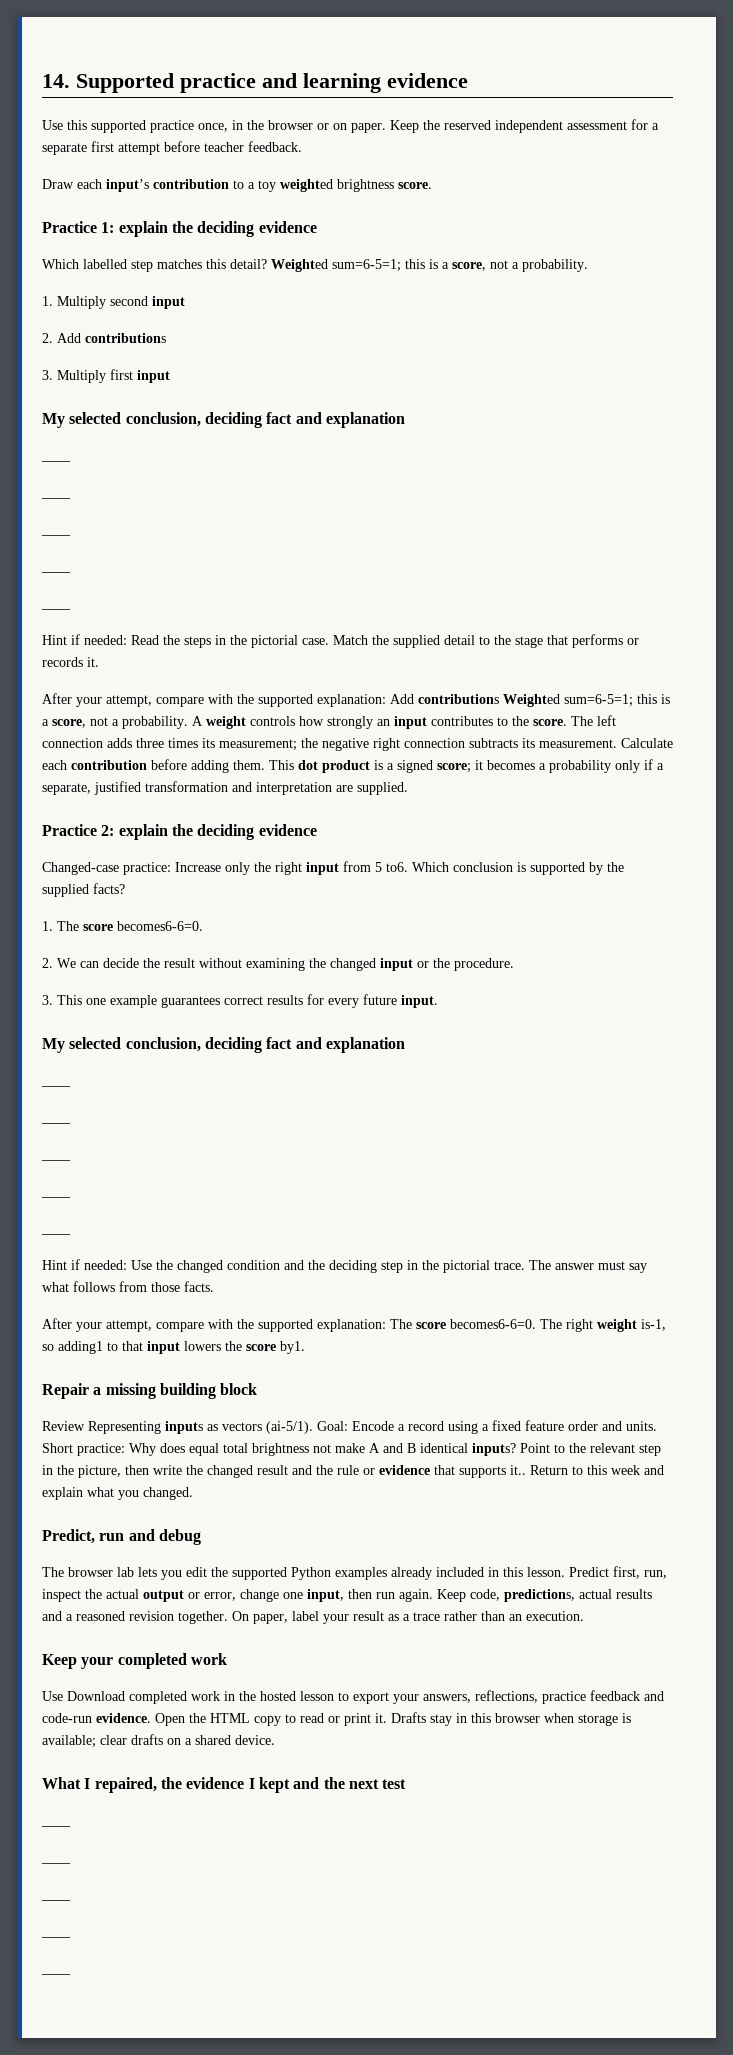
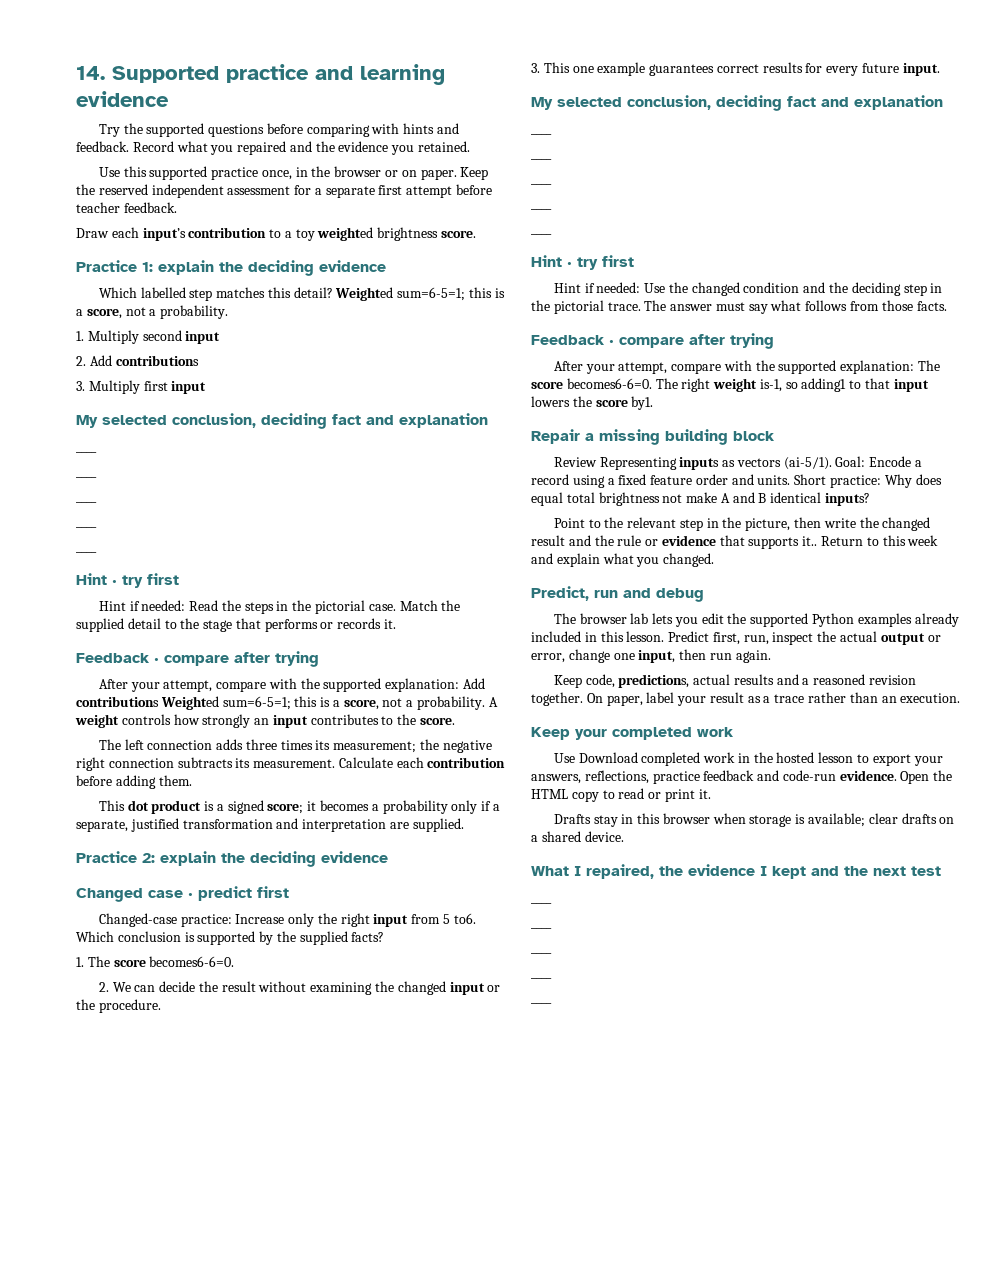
(468, 80) none -> [98,123,459,137] [76,141,471,155] // Try the supported questions before comparing with hints and feedback. Record what you repaired and the evidence you retained.
(71, 609) none -> [76,573,179,588] // Hint · try first
(99, 662) none -> [76,651,319,667] // Feedback · compare after trying
(567, 722) none -> (456, 721) //
(265, 765) none -> (192, 780) //
(317, 830) none -> [76,886,289,902] // Changed case · predict first
(71, 1234) none -> [531,255,634,270] // Hint · try first
(214, 1286) none -> [531,333,774,349] // Feedback · compare after trying
(516, 1449) none -> (871, 499) //
(433, 1595) none -> (771, 656) //
(387, 1718) none -> (711, 794) //

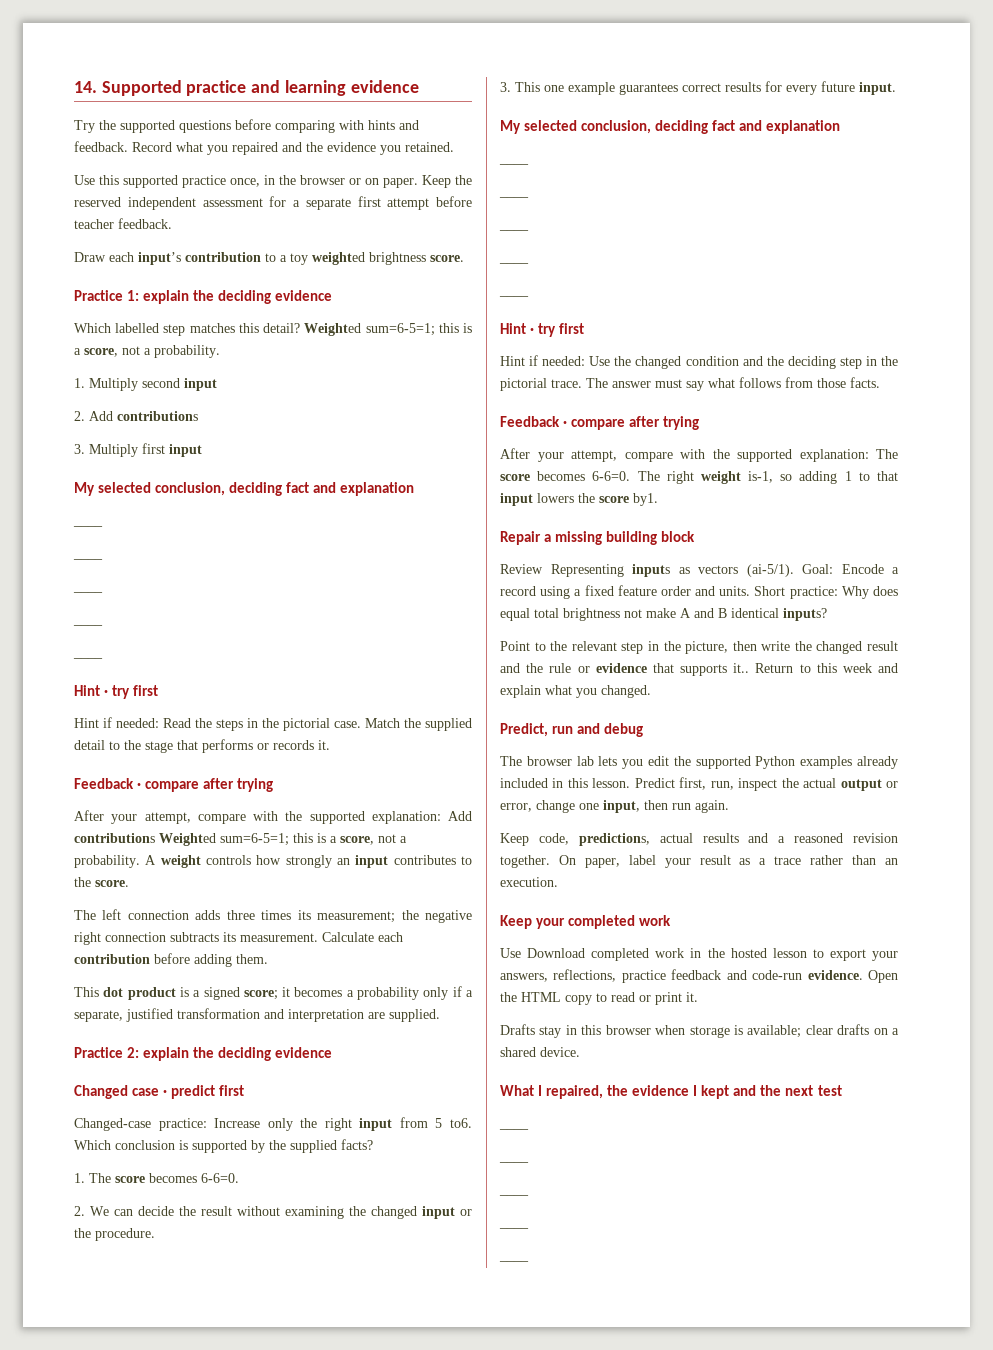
[149,956,235,967] becomes6-6=0. -> [149,1173,239,1183] becomes 6-6=0.
[566,378,652,389] becomes6-6=0. -> [537,471,631,481] becomes 6-6=0.
[801,378,847,392] adding1 -> [799,471,852,484] adding 1

